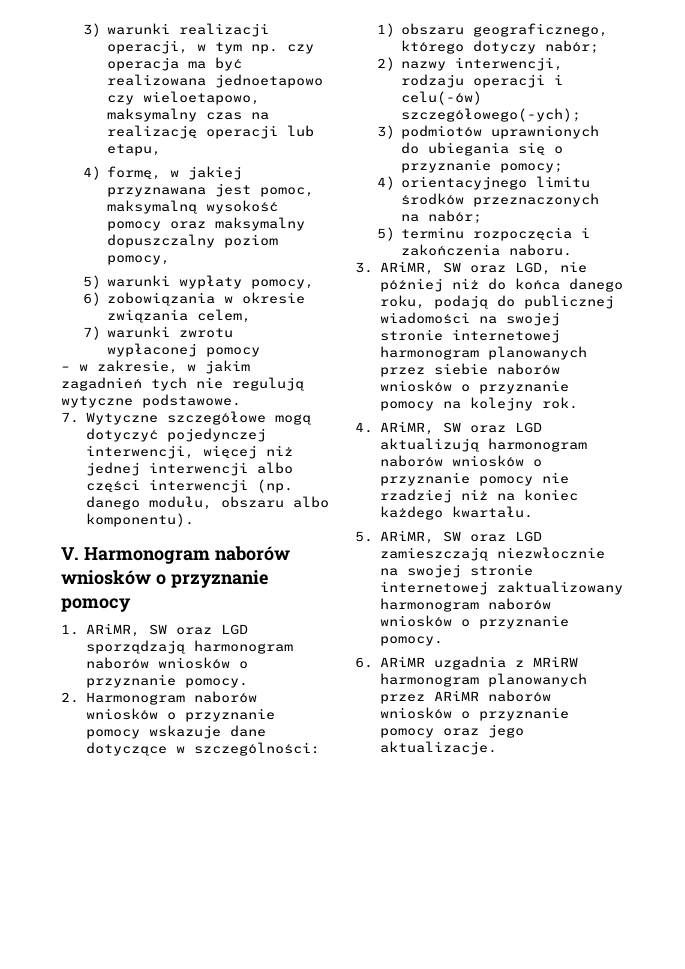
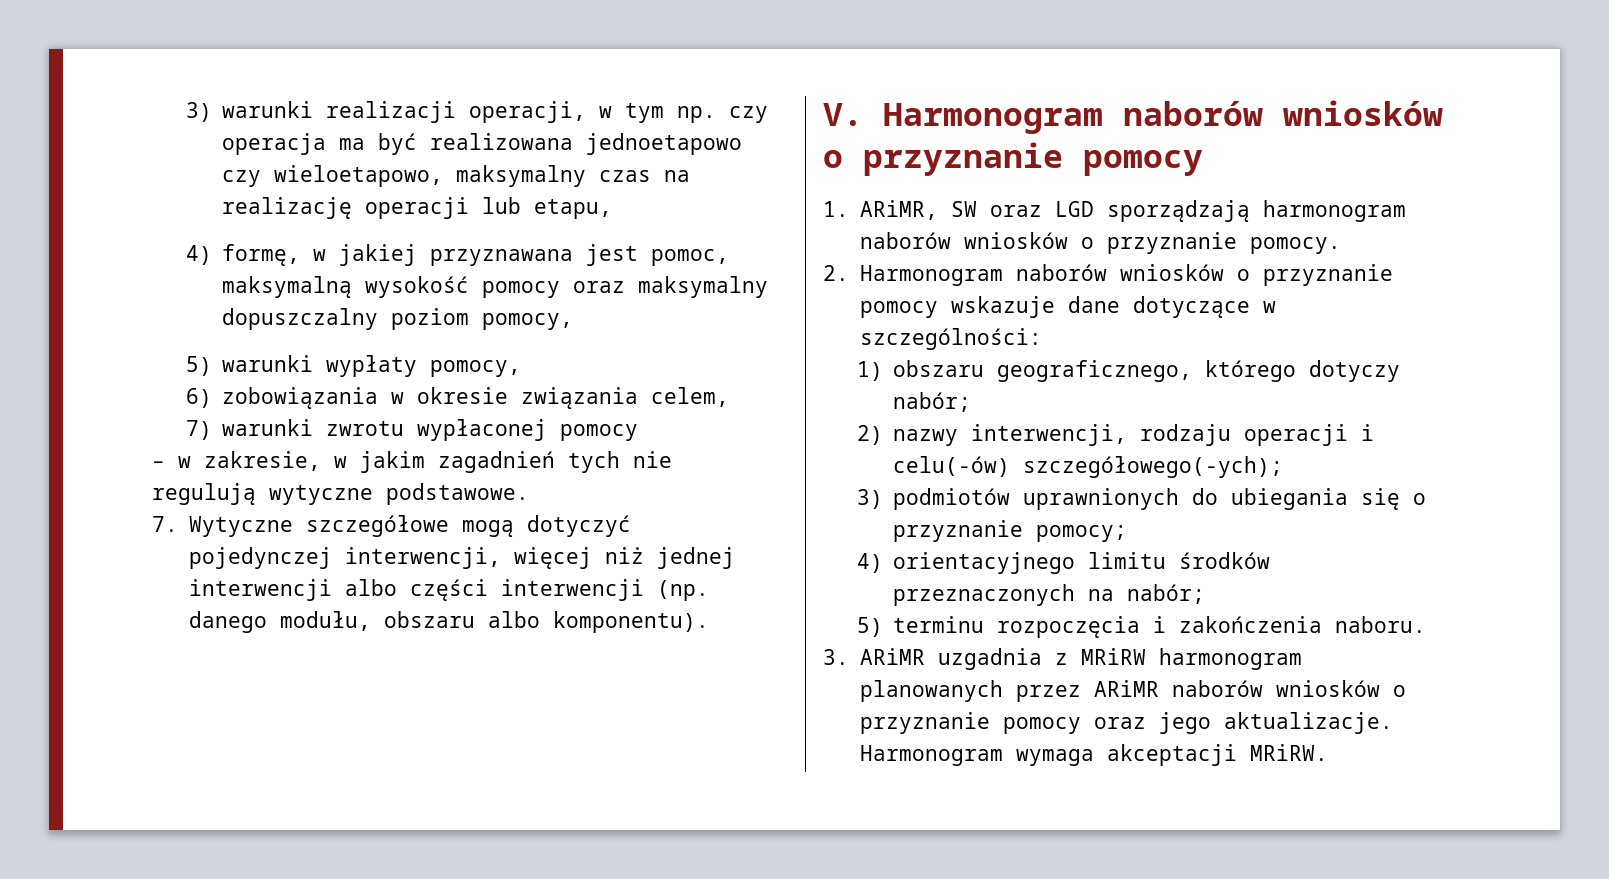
[379,261,587,275] [379,278,623,292] [379,295,614,309] [379,312,560,326] [379,329,560,343] [379,346,587,360] [379,363,560,377] [379,380,569,394] [379,397,578,411] [355,421,542,435] [379,438,587,452] [379,455,542,467] [379,472,569,486] [379,489,578,503] [379,506,533,520] [355,530,542,544] [379,547,605,561] [379,564,533,578] [379,581,623,595] [379,598,551,612] [379,615,569,629] [379,636,443,646] [355,657,373,668] ARiMR, SW oraz LGD, nie później niż do końca danego roku, podają do publicznej wiadomości na swojej stronie internetowej harmonogram planowanych przez siebie naborów wniosków o przyznanie pomocy na kolejny rok. // 4. ARiMR, SW oraz LGD aktualizują harmonogram naborów wniosków o przyznanie pomocy nie rzadziej niż na koniec każdego kwartału. // 5. ARiMR, SW oraz LGD zamieszczają niezwłocznie na swojej stronie internetowej zaktualizowany harmonogram naborów wniosków o przyznanie pomocy. // 6. -> (849, 657) none
(497, 748) none -> [859,744,1328,766] Harmonogram wymaga akceptacji MRiRW.

